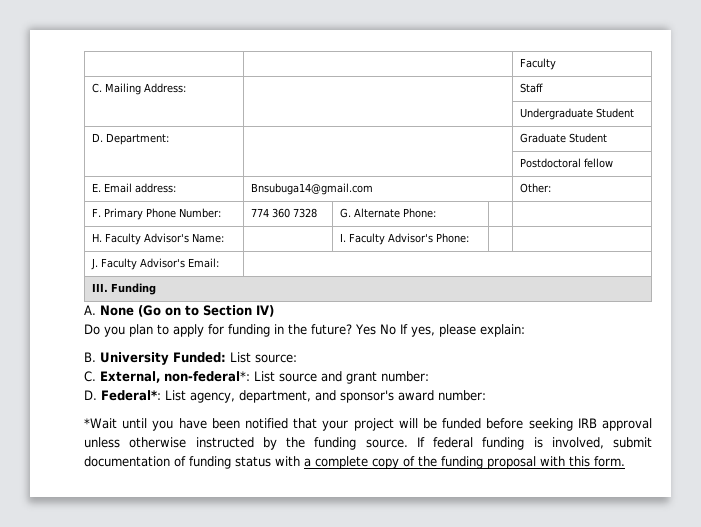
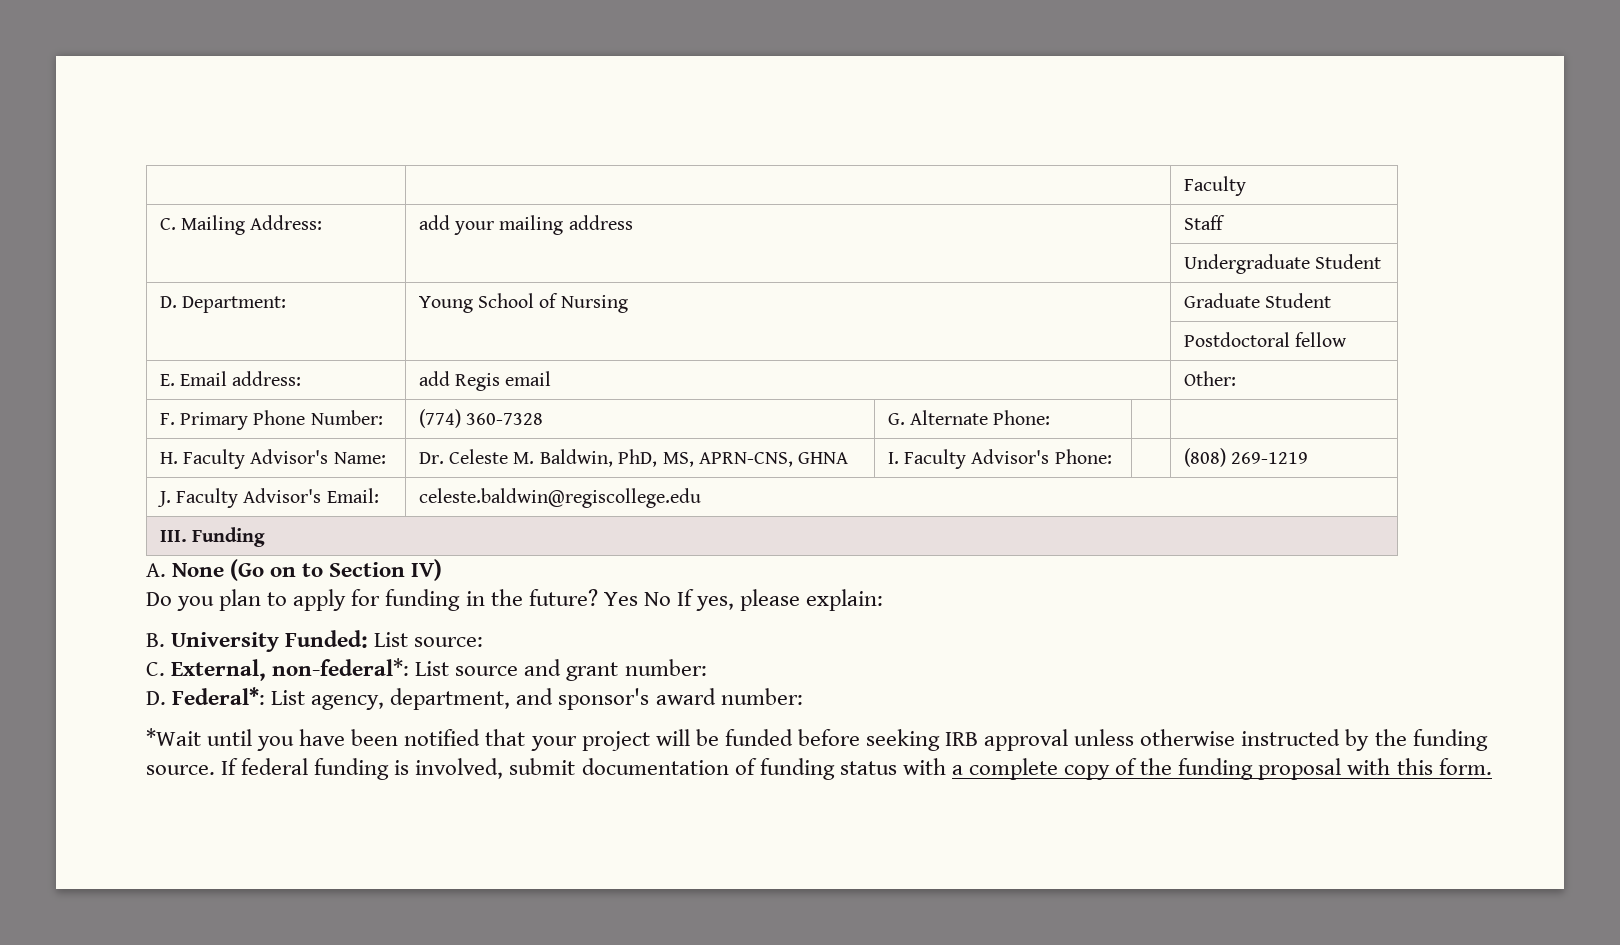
(187, 88) none -> [418,215,633,235] add your mailing address
(170, 139) none -> [418,293,628,313] Young School of Nursing
[251,183,374,195] Bnsubuga14@gmail.com -> [418,371,552,391] add Regis email
[251,208,318,218] 774 360 7328 -> [418,409,544,428] (774) 360-7328
(225, 238) none -> [418,449,849,467] Dr. Celeste M. Baldwin, PhD, MS, APRN-CNS, GHNA
(470, 238) none -> [1183,448,1309,467] (808) 269-1219
(220, 263) none -> [418,488,701,508] celeste.baldwin@regiscollege.edu

